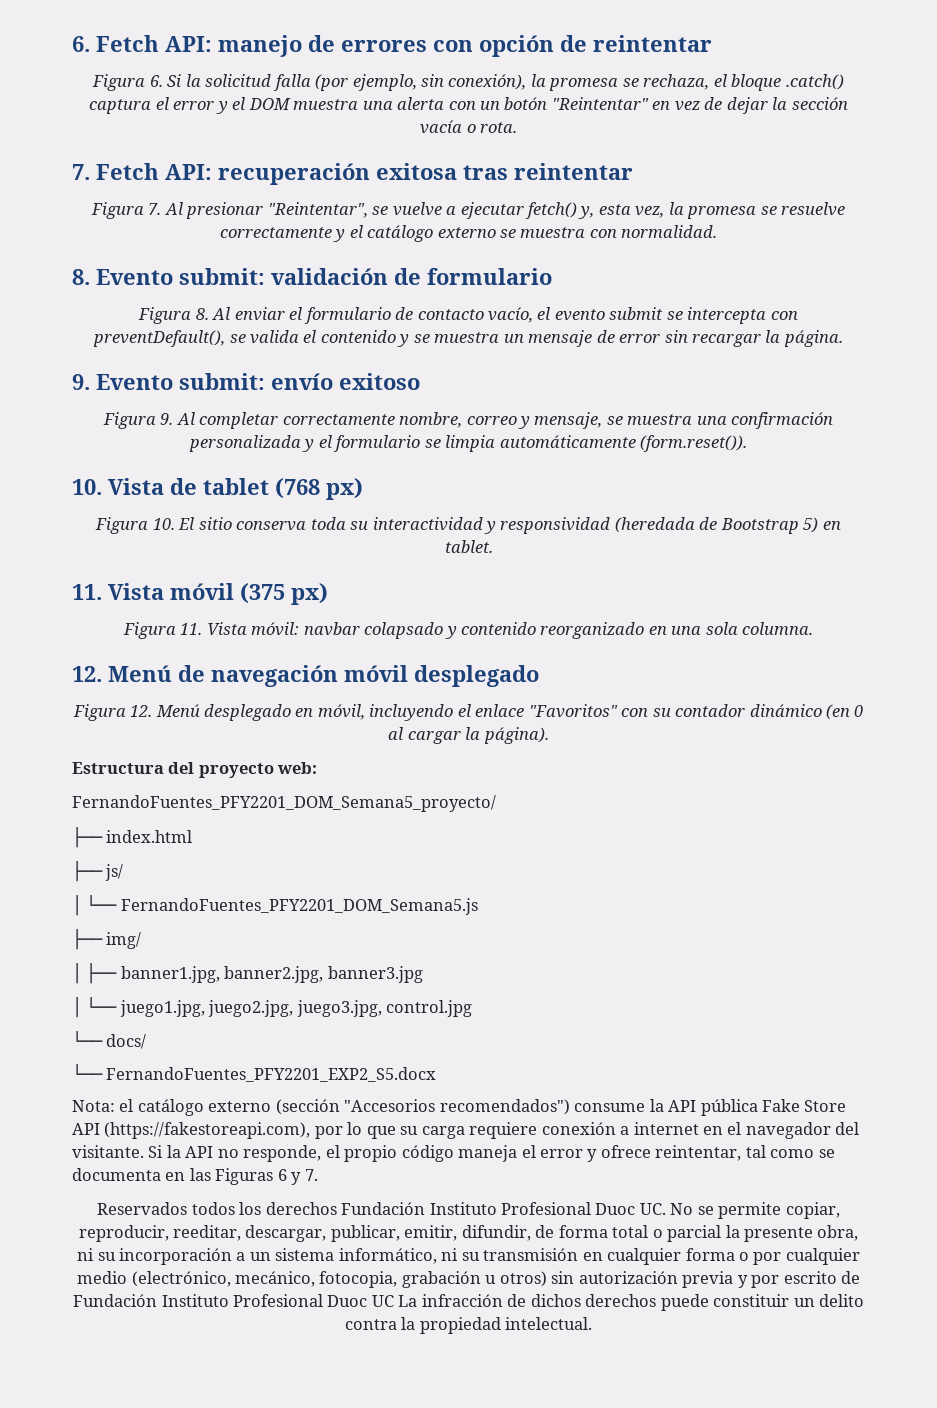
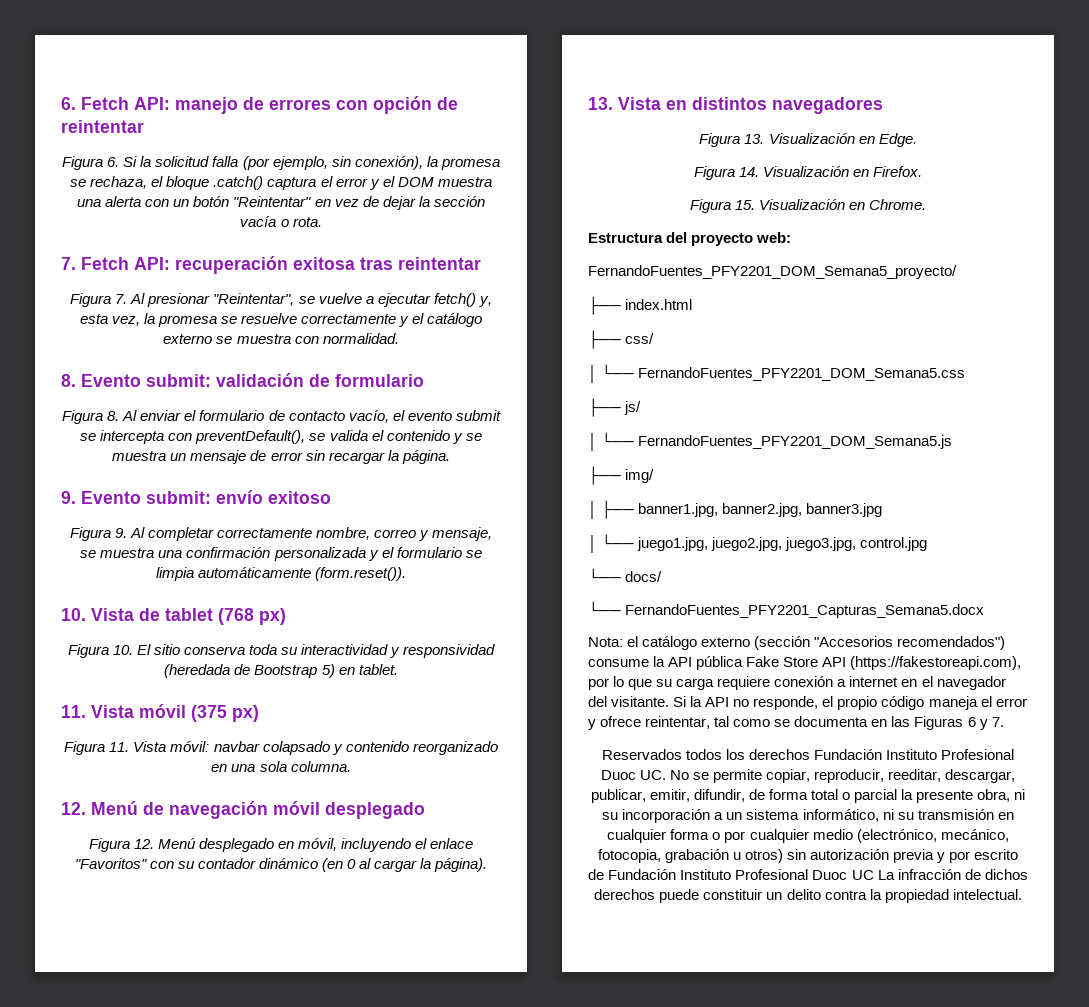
(549, 735) none -> [588,97,883,114] [699,133,917,147] [693,166,923,180] [689,199,927,213] // 13. Vista en distintos navegadores // Figura 13. Visualización en Edge. // Figura 14. Visualización en Firefox. // Figura 15. Visualización en Chrome.
(193, 836) none -> [588,330,655,349] [588,364,966,383] // ├── css/ // │ └── FernandoFuentes_PFY2201_DOM_Semana5.css
[106,1067,437,1082] FernandoFuentes_PFY2201_EXP2_S5.docx -> [625,604,985,618] FernandoFuentes_PFY2201_Capturas_Semana5.docx

